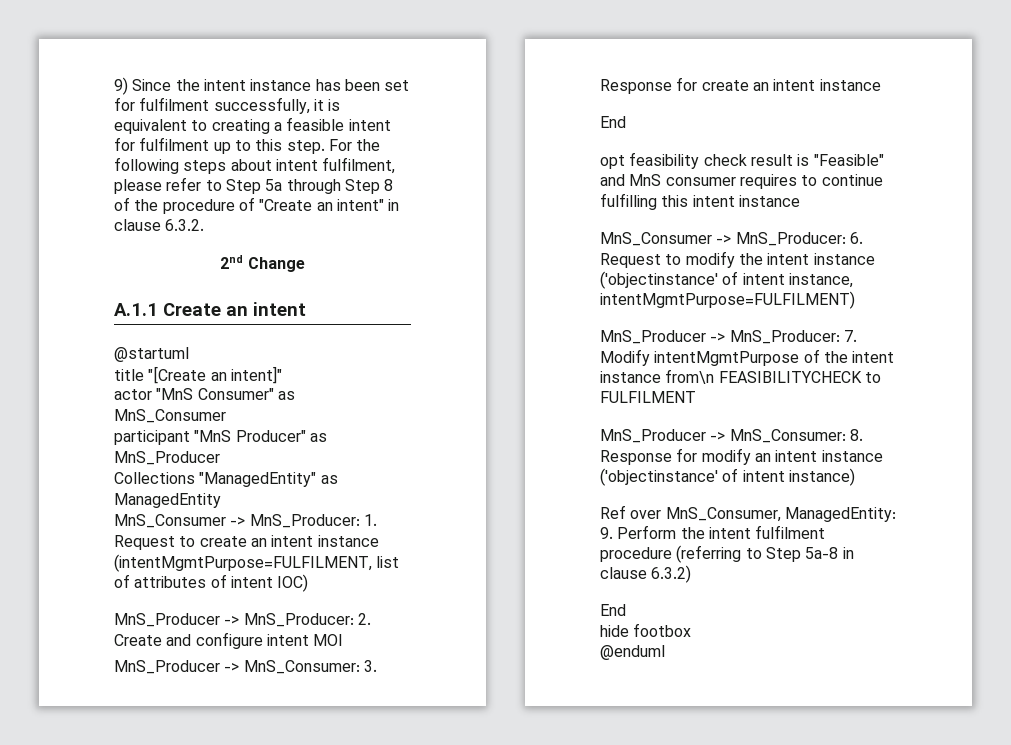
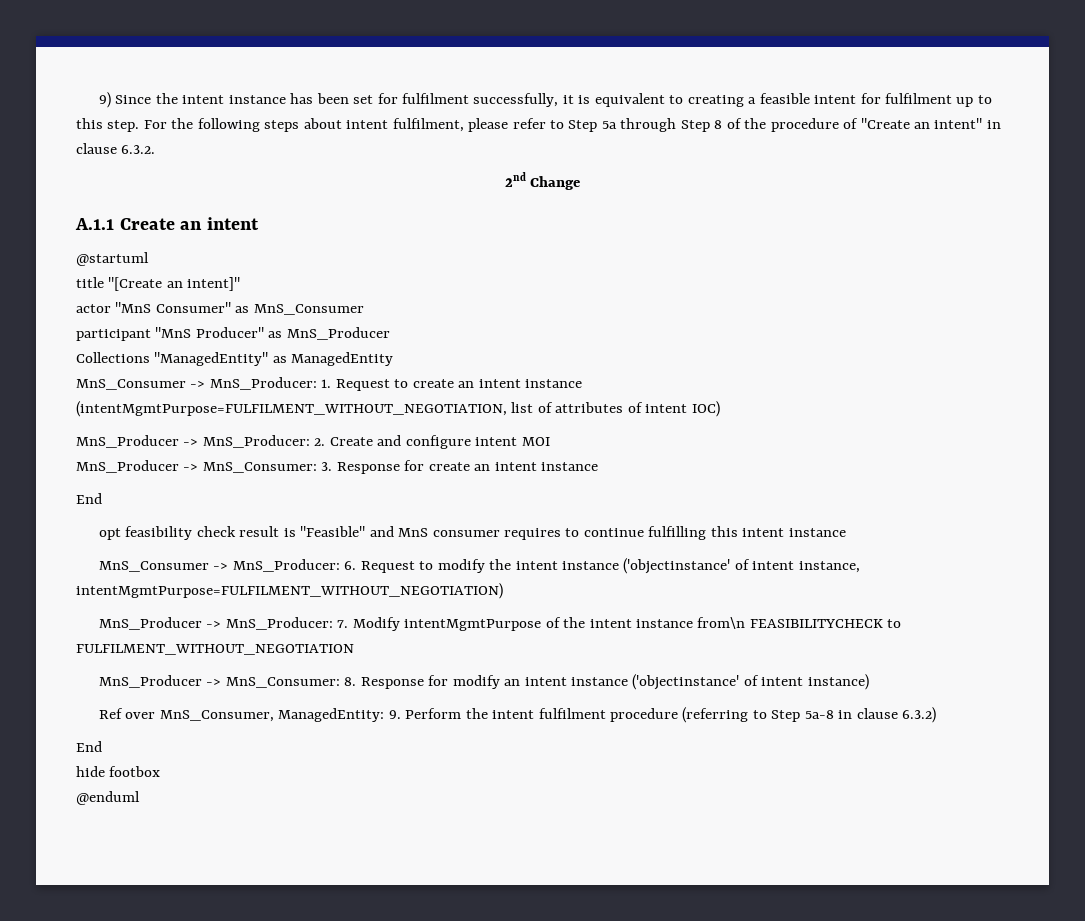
[114,554,372,572] (intentMgmtPurpose=FULFILMENT, -> [76,401,507,417] (intentMgmtPurpose=FULFILMENT_WITHOUT_NEGOTIATION,
[600,291,855,309] intentMgmtPurpose=FULFILMENT) -> [76,583,503,599] intentMgmtPurpose=FULFILMENT_WITHOUT_NEGOTIATION)
[600,391,696,403] FULFILMENT -> [76,644,354,655] FULFILMENT_WITHOUT_NEGOTIATION

